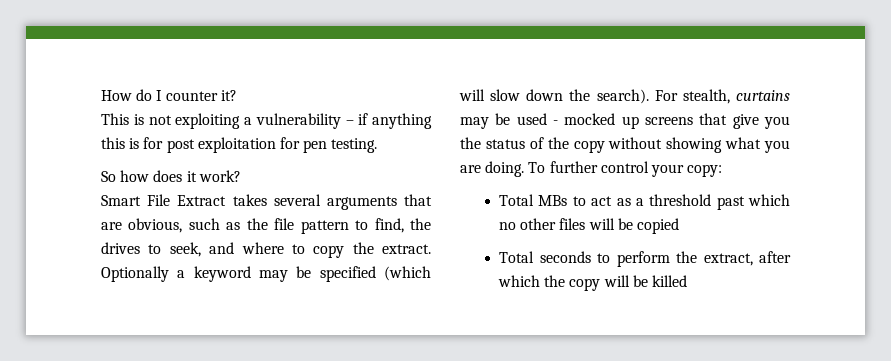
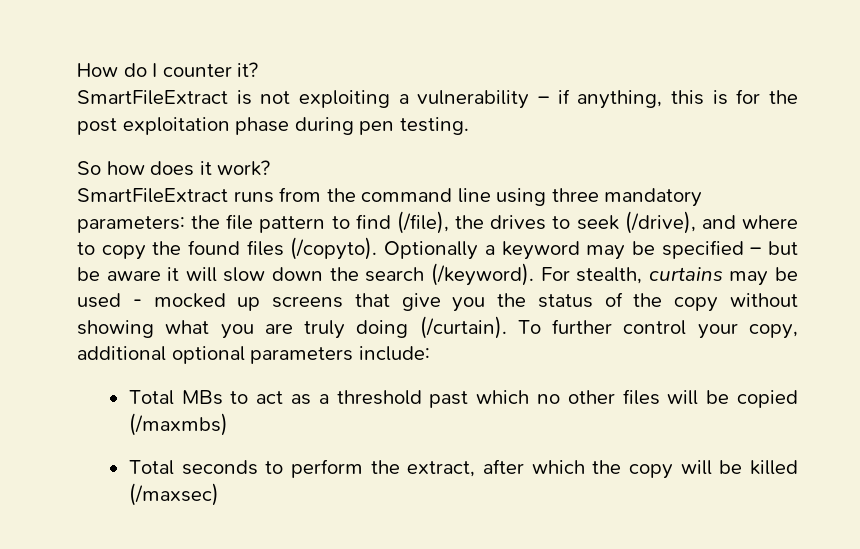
[101,113,129,125] This -> [77,90,228,105] SmartFileExtract
[372,113,432,129] anything -> [577,90,663,109] anything,
(164, 143) none -> [769,90,798,104] the
[279,137,300,149] for -> [235,117,354,135] phase during
[101,194,432,210] [101,218,241,233] Smart File Extract takes several arguments that are obvious, such as -> [77,187,703,207] [77,216,185,233] SmartFileExtract runs from the command line using three mandatory parameters:
[374,218,404,233] find, -> [355,211,449,234] find (/file),
[169,242,201,257] seek, -> [576,211,696,234] seek (/drive),
[382,244,431,254] extract. -> [188,237,378,260] found files (/copyto).
[384,266,431,281] (which -> [750,241,799,255] [77,267,180,281] – but be aware it
[596,89,649,104] search). -> [365,263,534,286] search (/keyword).
[485,161,525,177] doing. -> [304,316,507,339] truly doing (/curtain).
[687,164,723,177] copy: -> [748,324,798,339] [77,346,430,364] copy, additional optional parameters include:
(680, 226) none -> [128,413,228,436] (/maxmbs)
(688, 281) none -> [128,483,219,506] (/maxsec)

